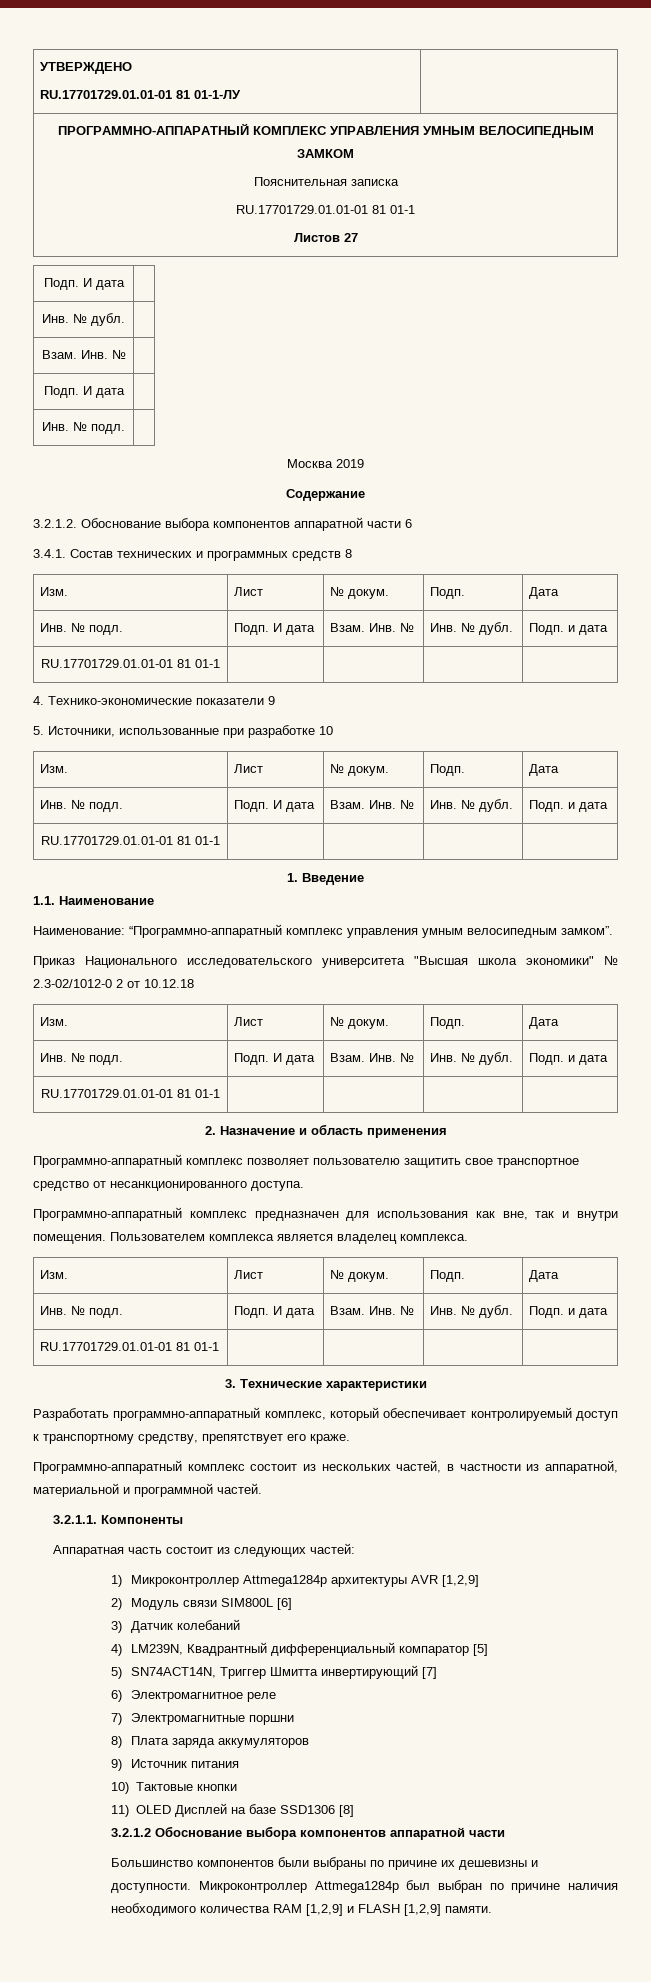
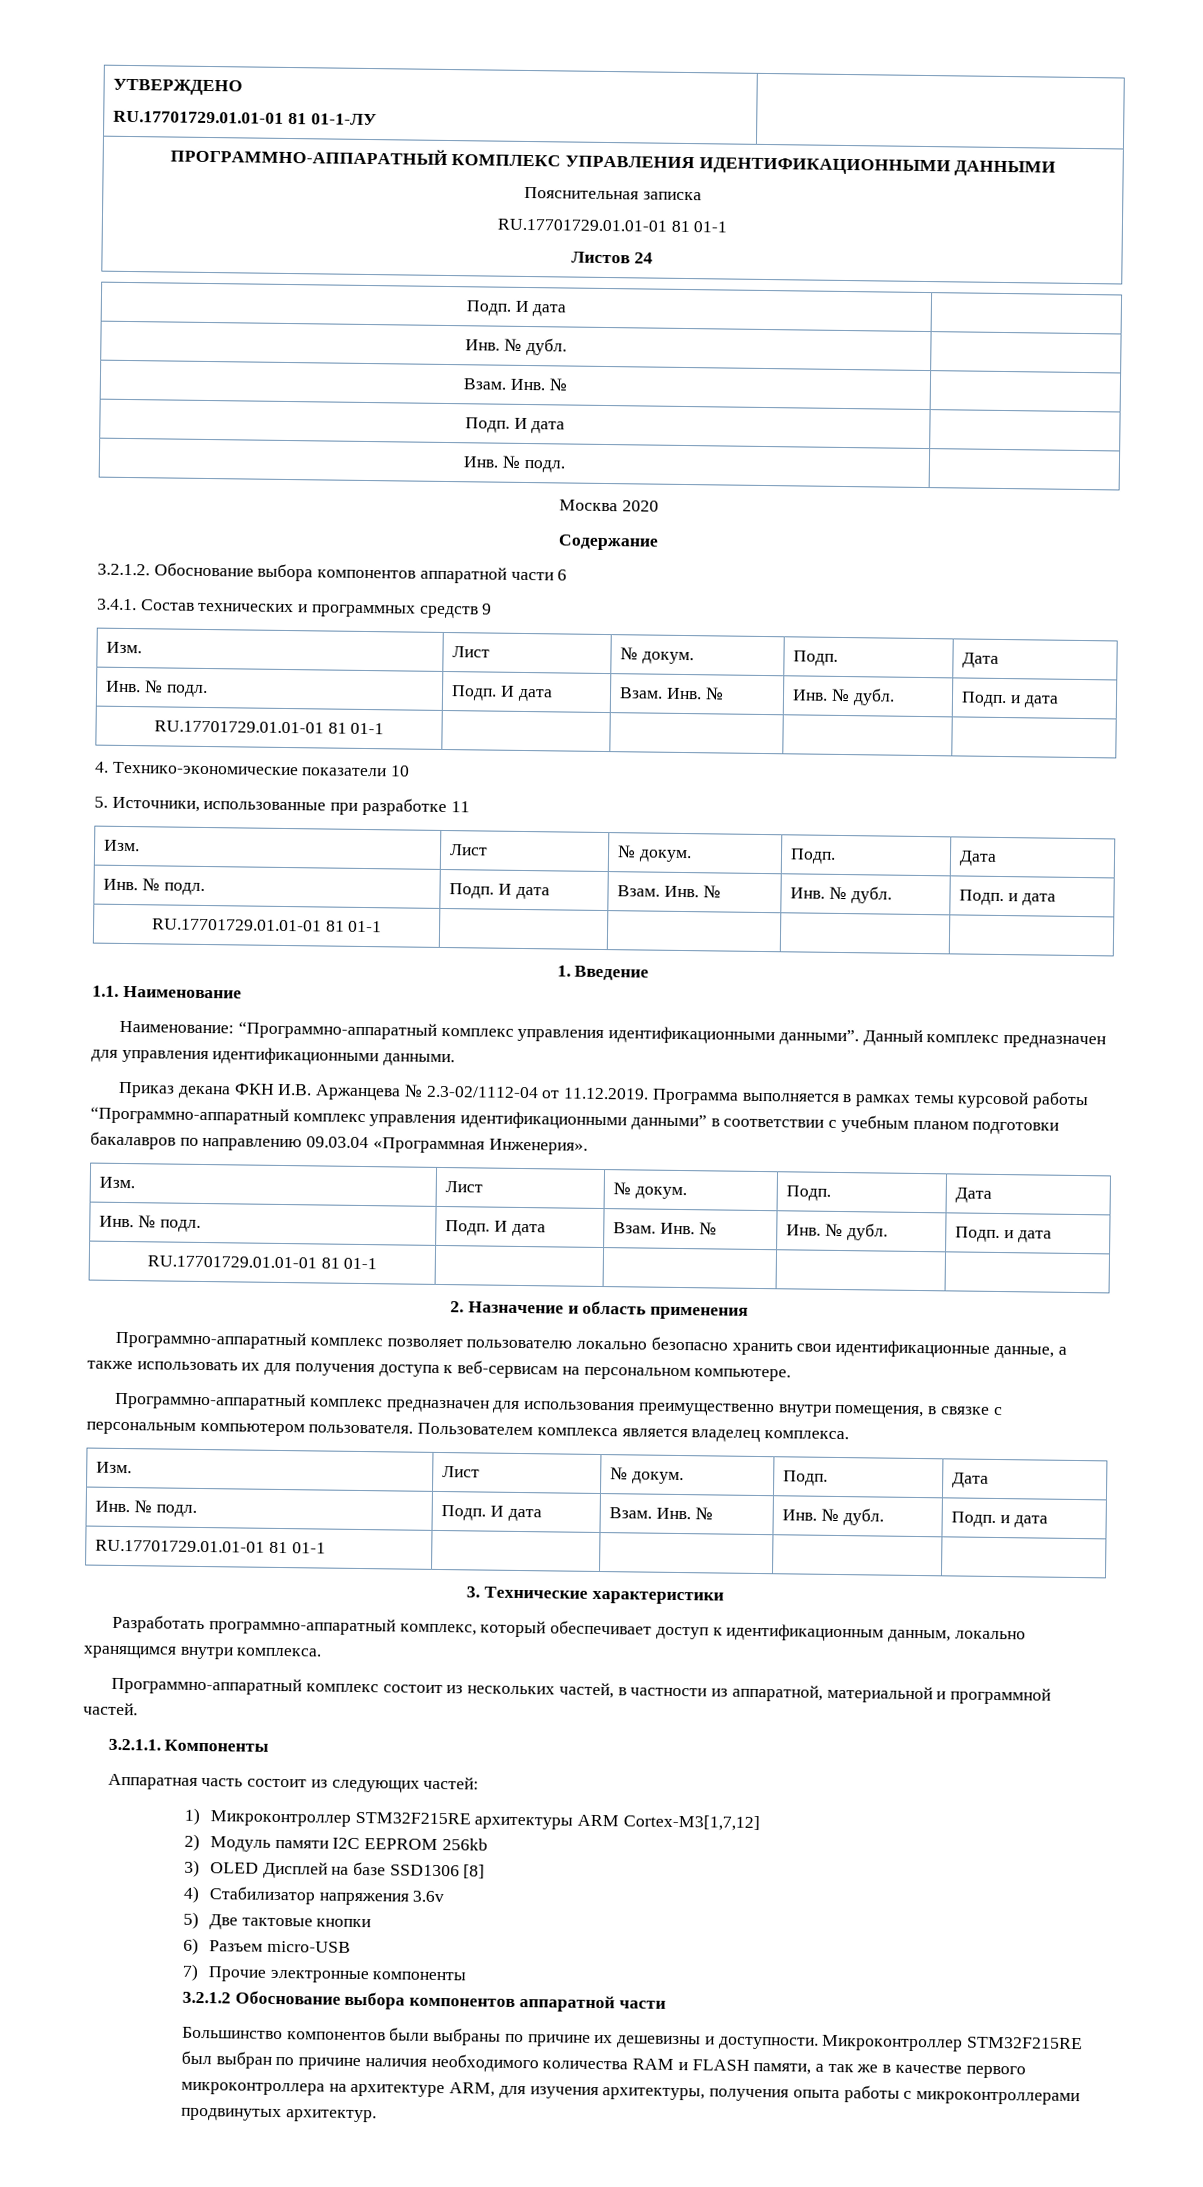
[422,126,594,138] [297,149,354,158] УМНЫМ ВЕЛОСИПЕДНЫМ ЗАМКОМ -> [698,157,1057,177] ИДЕНТИФИКАЦИОННЫМИ ДАННЫМИ
[343,233,358,242] 27 -> [633,252,653,264] 24
[336,459,364,468] 2019 -> [621,500,659,512] 2020
[345,549,352,558] 8 -> [482,603,493,615] 9
[268,696,275,705] 9 -> [390,765,411,777] 10
[319,726,333,735] 10 -> [450,801,470,813] 11
[422,926,613,938] [33,955,618,968] [33,979,194,988] умным велосипедным замком”. // Приказ Национального исследовательского университета "Высшая школа экономики" № 2.3-02/1012-0 2 от 10.12.18 -> [608,1026,1107,1049] [91,1047,456,1067] [118,1081,1090,1110] [90,1106,1060,1135] [90,1131,588,1155] идентификационными данными”. Данный комплекс предназначен для управления идентификационными данными. // Приказ декана ФКН И.В. Аржанцева № 2.3-02/1112-04 от 11.12.2019. Программа выполняется в рамках темы курсовой работы “Программно-аппаратный комплекс управления идентификационными данными” в соответствии с учебным планом подготовки бакалавров по направлению 09.03.04 «Программная Инженерия».
[404,1158,579,1168] [33,1181,304,1191] защитить свое транспортное средство от несанкционированного доступа. -> [576,1336,1067,1359] [87,1360,792,1382] локально безопасно хранить свои идентификационные данные, а также использовать их для получения доступа к веб-сервисам на персональном компьютере.
[475,1211,618,1221] [33,1234,106,1244] как вне, так и внутри помещения. -> [637,1402,1003,1419] [86,1421,414,1437] преимущественно внутри помещения, в связке с персональным компьютером пользователя.
[470,1407,572,1421] контролируемый -> (653, 1627) none
[43,1434,350,1444] транспортному средству, препятствует его краже. -> [726,1623,1026,1643] [83,1645,323,1660] идентификационным данным, локально хранящимся внутри комплекса.
[242,1575,479,1587] [111,1598,292,1610] [111,1619,240,1633] [111,1642,488,1656] [111,1665,437,1679] [111,1690,276,1702] [111,1713,294,1725] [111,1736,309,1748] [111,1759,239,1771] [111,1782,237,1794] [111,1805,130,1817] Attmega1284p архитектуры AVR [1,2,9] // 2) Модуль связи SIM800L [6] // 3) Датчик колебаний // 4) LM239N, Квадрантный дифференциальный компаратор [5] // 5) SN74ACT14N, Триггер Шмитта инвертирующий [7] // 6) Электромагнитное реле // 7) Электромагнитные поршни // 8) Плата заряда аккумуляторов // 9) Источник питания // 10) Тактовые кнопки // 11) -> [354,1811,760,1832] [184,1833,488,1852] [184,1859,201,1878] STM32F215RE архитектуры ARM Cortex-M3[1,7,12] // 2) Модуль памяти I2C EEPROM 256kb // 3)
(354, 1811) none -> [183,1885,445,1906] [183,1911,372,1930] [183,1937,351,1956] [182,1963,467,1984] // 4) Стабилизатор напряжения 3.6v // 5) Две тактовые кнопки // 6) Разъем micro-USB // 7) Прочие электронные компоненты
[314,1881,399,1893] Attmega1284p -> [966,2036,1083,2050] STM32F215RE
[306,1904,344,1916] [1,2,9] -> (675, 2064) none
[404,1904,493,1916] [1,2,9] памяти. -> [753,2062,1026,2079] [181,2081,1080,2106] [181,2107,377,2123] памяти, а так же в качестве первого микроконтроллера на архитектуре ARM, для изучения архитектуры, получения опыта работы с микроконтроллерами продвинутых архитектур.

